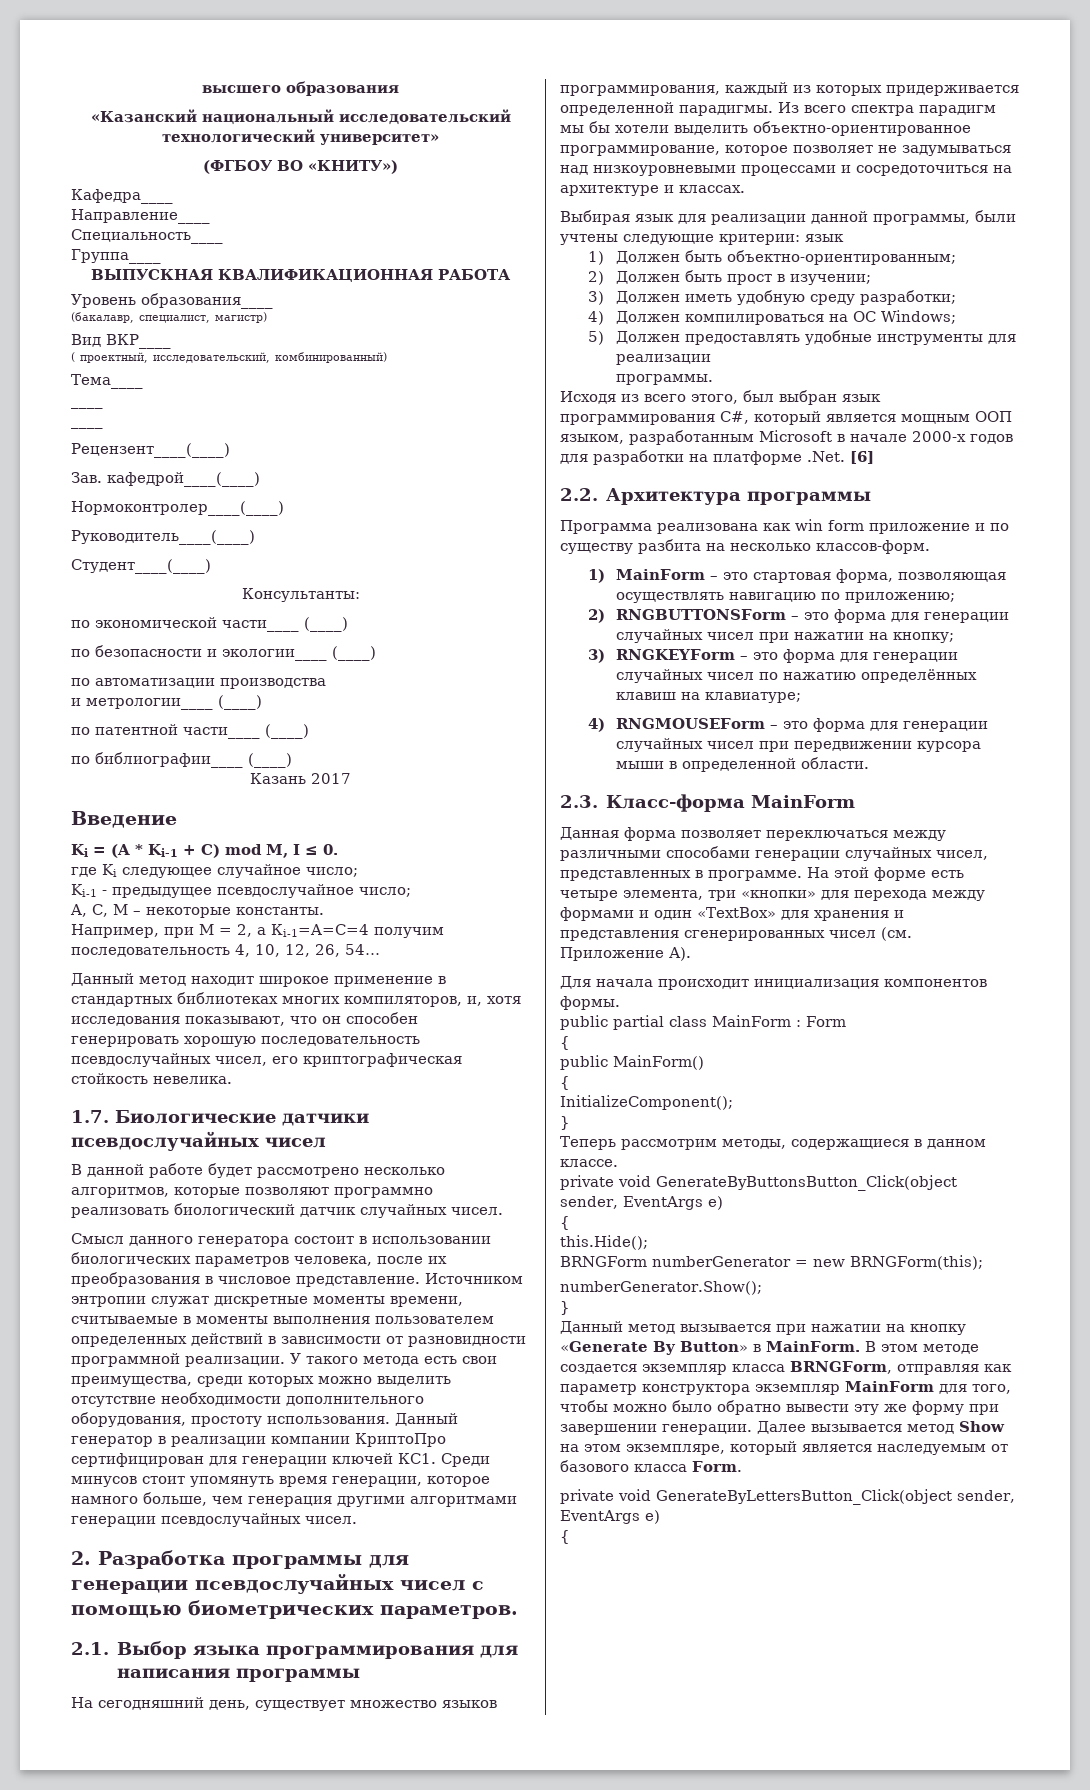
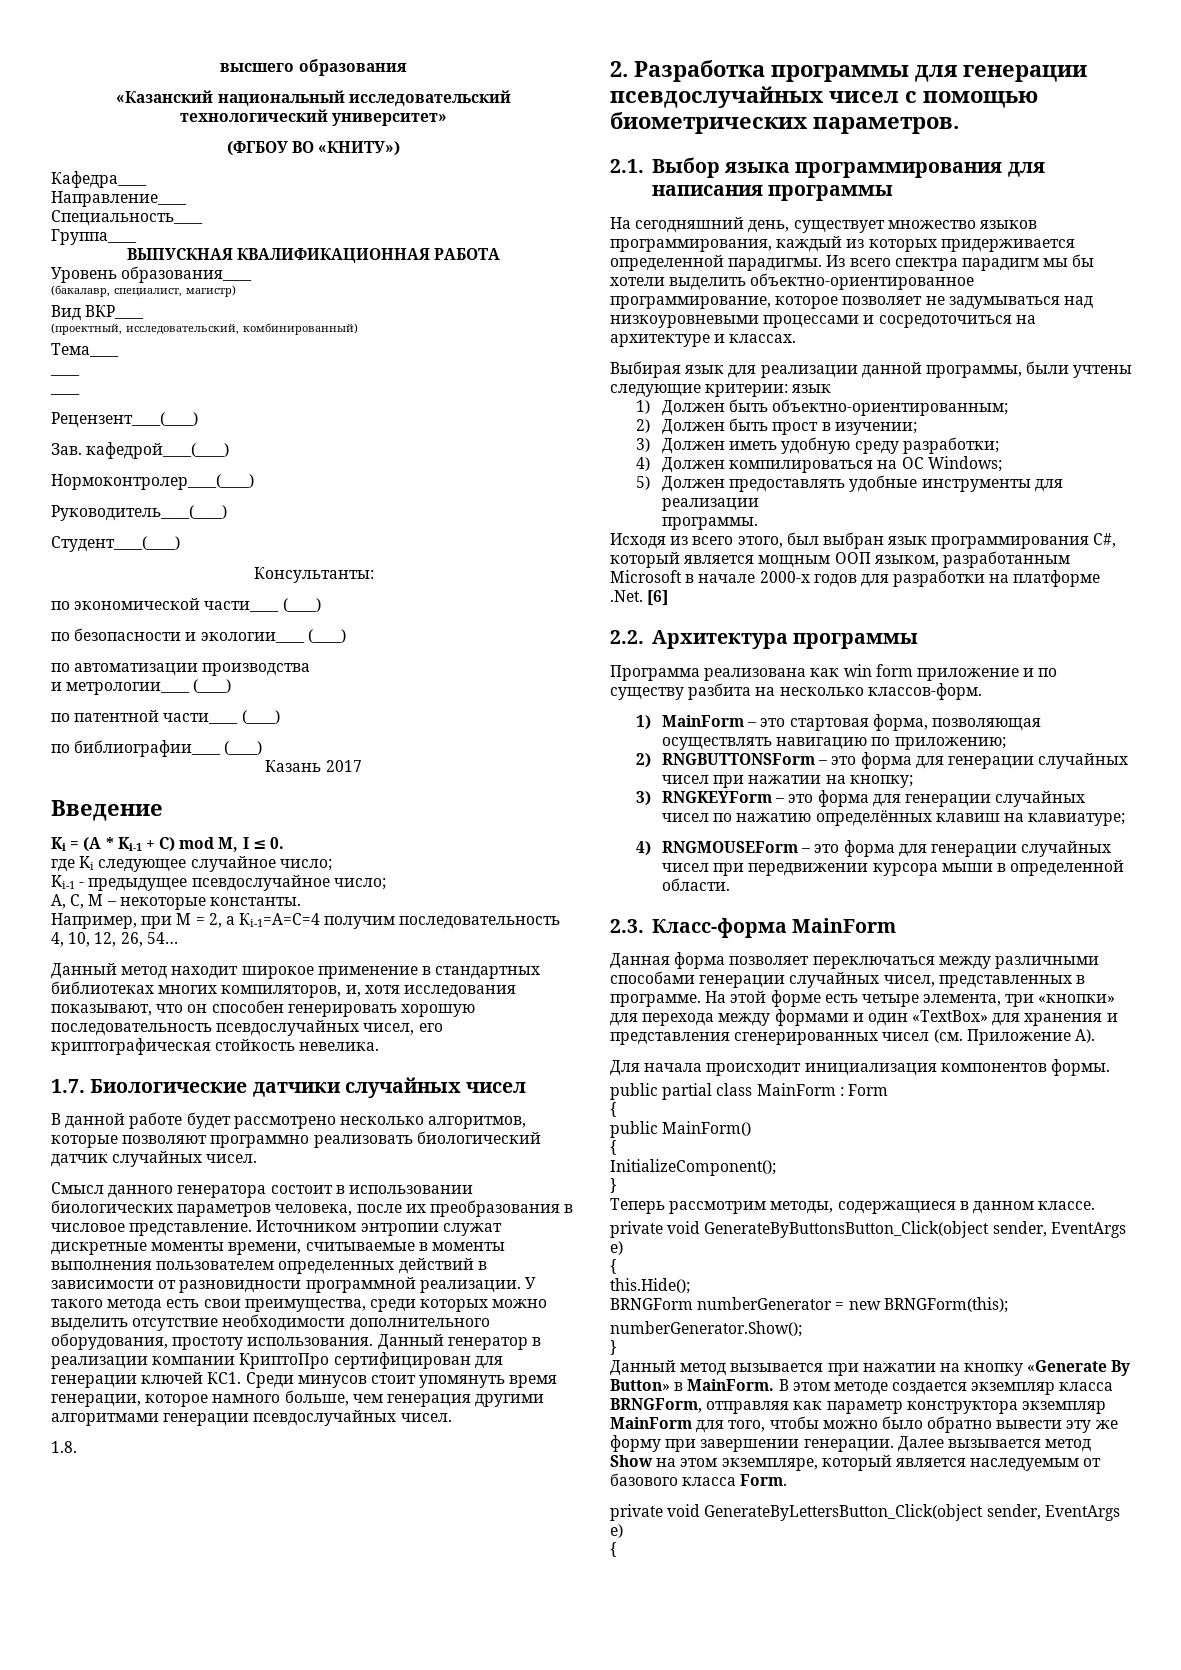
[71,352,148,363] ( проектный, -> [51,323,122,335] (проектный,
[71,1131,259,1151] псевдослучайных -> [344,1077,461,1098] случайных
(357, 1520) none -> [51,1441,77,1453] // 1.8.

